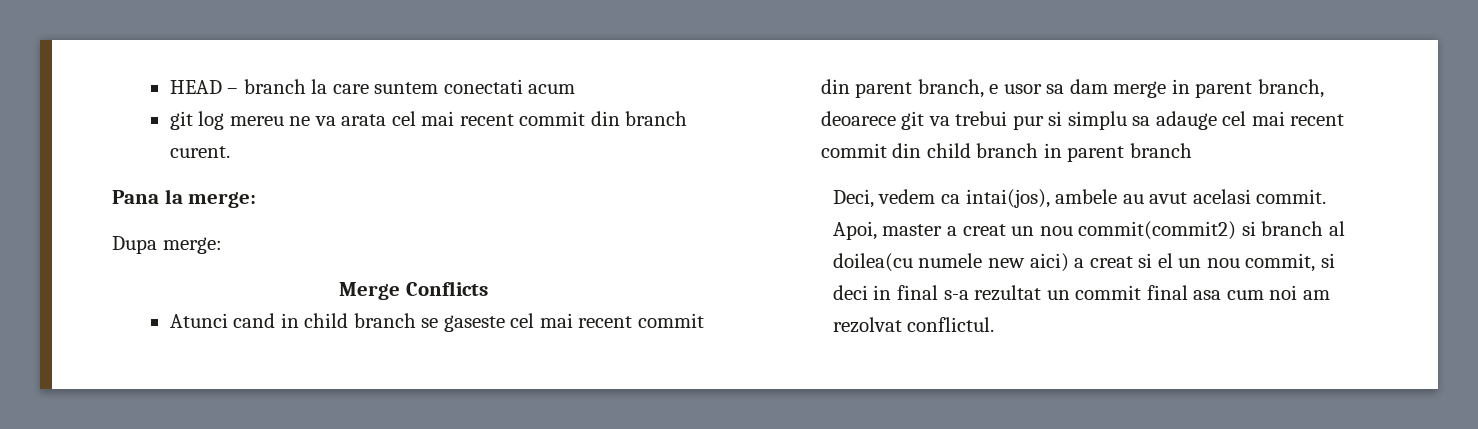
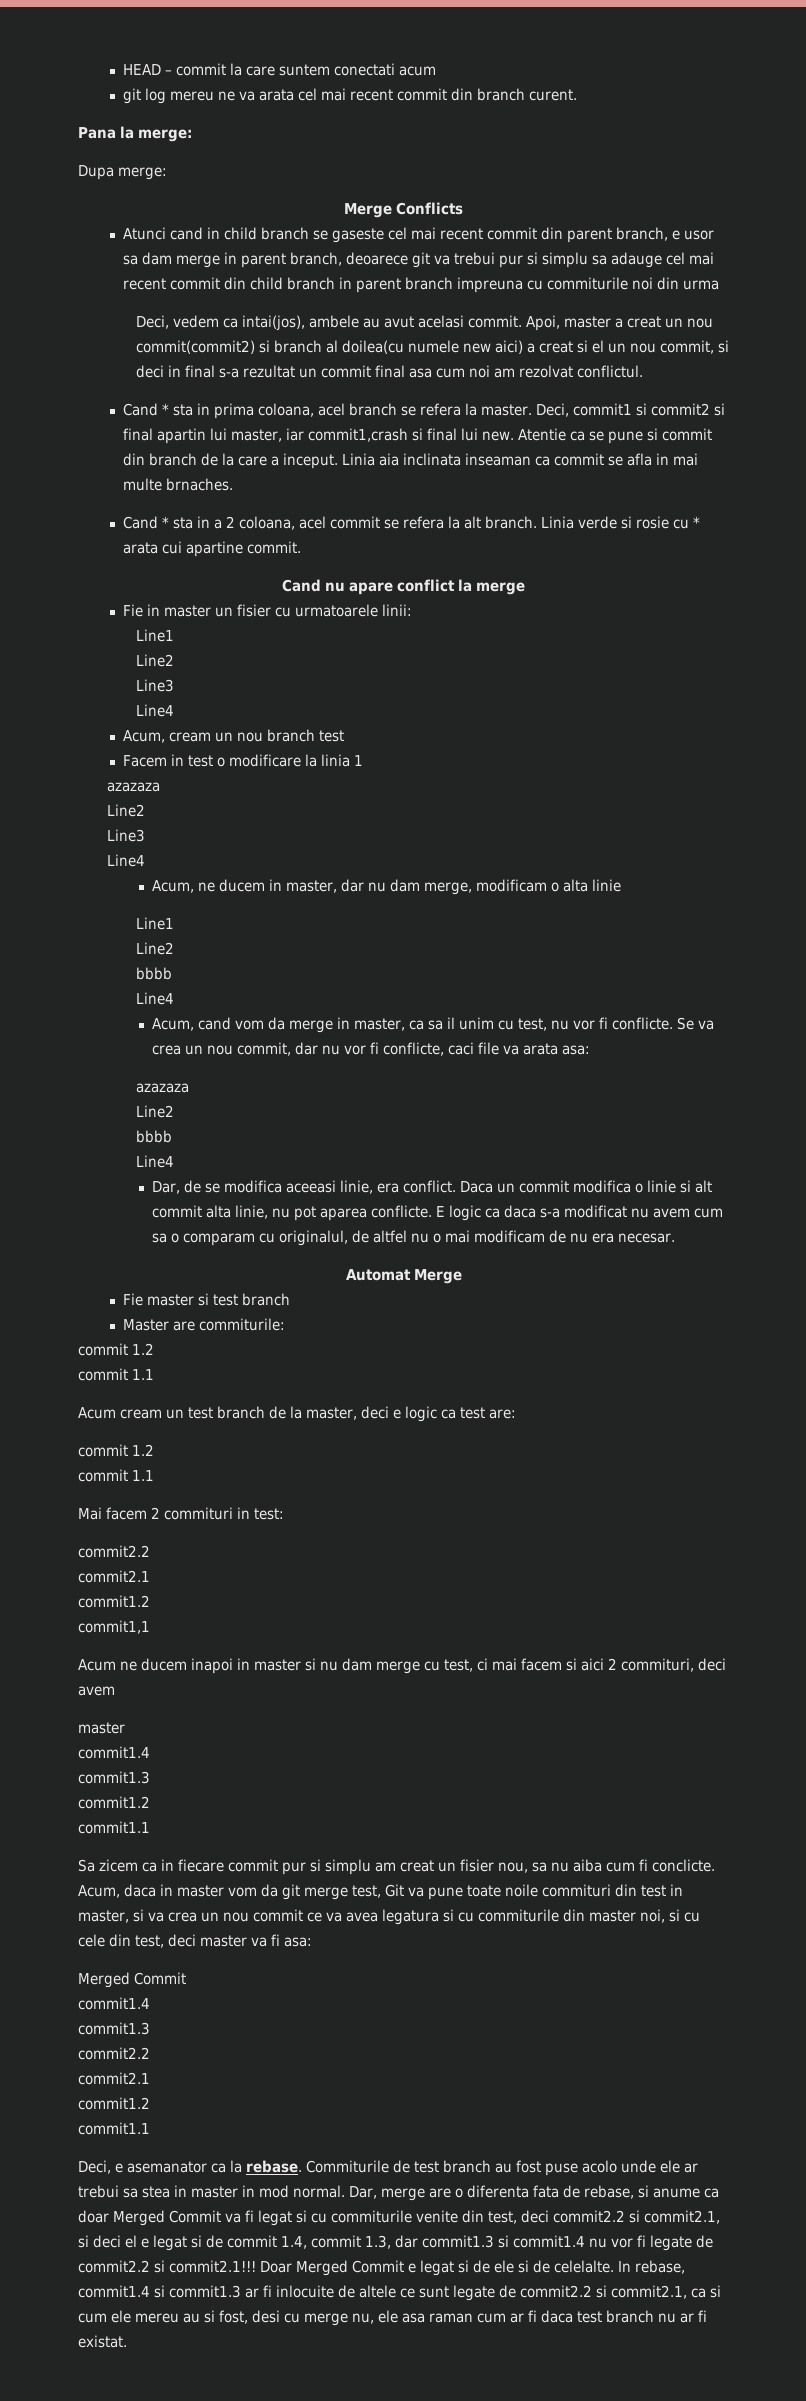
[243,79,306,94] branch -> [175,63,226,76] commit
(1192, 150) none -> [456,277,719,293] impreuna cu commiturile noi din urma
(995, 324) none -> [122,403,725,419] [122,428,712,444] [122,453,698,469] [122,478,233,491] [122,516,700,530] [122,541,301,557] [282,579,525,595] [122,604,412,617] [135,629,174,642] [135,654,174,667] [135,679,174,692] [135,704,174,717] [122,729,344,743] [122,754,363,767] [106,782,160,792] [106,804,145,817] [106,829,145,842] [106,854,145,867] [151,879,621,895] [135,917,174,930] [135,942,174,955] [135,967,172,980] [135,992,174,1005] [151,1017,714,1033] [151,1042,590,1056] [135,1083,189,1093] [135,1105,174,1118] [135,1130,172,1143] [135,1155,174,1168] [151,1180,712,1194] [151,1205,723,1221] [151,1230,675,1246] [345,1269,462,1284] [122,1293,290,1306] [122,1318,285,1331] [78,1343,154,1356] [78,1368,154,1381] [78,1406,516,1422] [78,1444,154,1457] [78,1469,154,1482] [78,1507,284,1520] [78,1545,150,1558] [78,1570,150,1583] [78,1595,150,1608] [78,1620,150,1634] [78,1658,726,1674] [78,1686,115,1696] [78,1722,125,1734] [78,1746,150,1759] [78,1771,150,1784] [78,1796,150,1809] [78,1821,150,1834] [78,1859,715,1875] [78,1884,683,1900] [78,1909,700,1925] [78,1934,312,1948] [78,1972,186,1988] [78,1997,150,2010] [78,2022,150,2035] [78,2047,150,2060] [78,2072,150,2085] [78,2097,150,2110] [78,2122,150,2135] [78,2160,698,2176] [78,2185,719,2201] [78,2210,720,2226] [78,2235,713,2251] [78,2260,685,2276] [78,2285,721,2301] [78,2310,707,2326] [78,2335,127,2348] // Cand * sta in prima coloana, acel branch se refera la master. Deci, commit1 si commit2 si final apartin lui master, iar commit1,crash si final lui new. Atentie ca se pune si commit din branch de la care a inceput. Linia aia inclinata inseaman ca commit se afla in mai multe brnaches. // Cand * sta in a 2 coloana, acel commit se refera la alt branch. Linia verde si rosie cu * arata cui apartine commit. // Cand nu apare conflict la merge // Fie in master un fisier cu urmatoarele linii: // Line1 // Line2 // Line3 // Line4 // Acum, cream un nou branch test // Facem in test o modificare la linia 1 // azazaza // Line2 // Line3 // Line4 // Acum, ne ducem in master, dar nu dam merge, modificam o alta linie // Line1 // Line2 // bbbb // Line4 // Acum, cand vom da merge in master, ca sa il unim cu test, nu vor fi conflicte. Se va crea un nou commit, dar nu vor fi conflicte, caci file va arata asa: // azazaza // Line2 // bbbb // Line4 // Dar, de se modifica aceeasi linie, era conflict. Daca un commit modifica o linie si alt commit alta linie, nu pot aparea conflicte. E logic ca daca s-a modificat nu avem cum sa o comparam cu originalul, de altfel nu o mai modificam de nu era necesar. // Automat Merge // Fie master si test branch // Master are commiturile: // commit 1.2 // commit 1.1 // Acum cream un test branch de la master, deci e logic ca test are: // commit 1.2 // commit 1.1 // Mai facem 2 commituri in test: // commit2.2 // commit2.1 // commit1.2 // commit1,1 // Acum ne ducem inapoi in master si nu dam merge cu test, ci mai facem si aici 2 commituri, deci avem // master // commit1.4 // commit1.3 // commit1.2 // commit1.1 // Sa zicem ca in fiecare commit pur si simplu am creat un fisier nou, sa nu aiba cum fi conclicte. Acum, daca in master vom da git merge test, Git va pune toate noile commituri din test in master, si va crea un nou commit ce va avea legatura si cu commiturile din master noi, si cu cele din test, deci master va fi asa: // Merged Commit // commit1.4 // commit1.3 // commit2.2 // commit2.1 // commit1.2 // commit1.1 // Deci, e asemanator ca la rebase. Commiturile de test branch au fost puse acolo unde ele ar trebui sa stea in master in mod normal. Dar, merge are o diferenta fata de rebase, si anume ca doar Merged Commit va fi legat si cu commiturile venite din test, deci commit2.2 si commit2.1, si deci el e legat si de commit 1.4, commit 1.3, dar commit1.3 si commit1.4 nu vor fi legate de commit2.2 si commit2.1!!! Doar Merged Commit e legat si de ele si de celelalte. In rebase, commit1.4 si commit1.3 ar fi inlocuite de altele ce sunt legate de commit2.2 si commit2.1, ca si cum ele mereu au si fost, desi cu merge nu, ele asa raman cum ar fi daca test branch nu ar fi existat.

